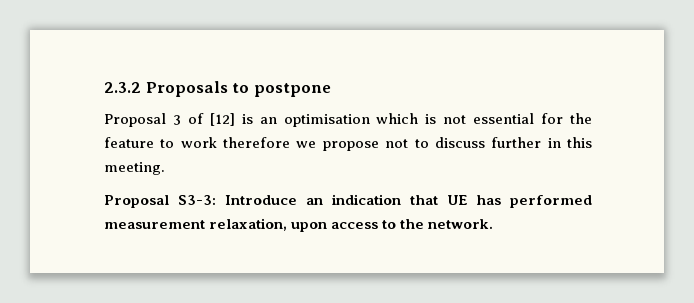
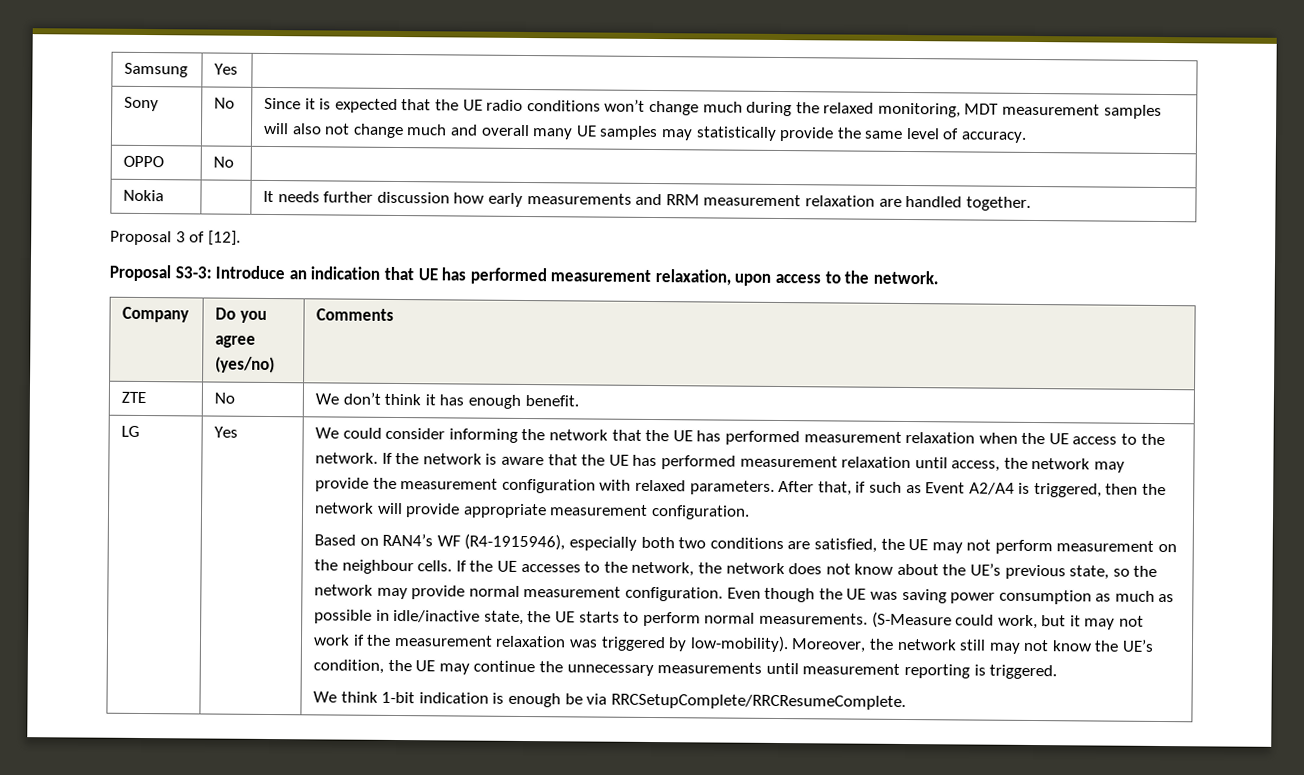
[104,81,331,97] [104,113,593,127] [104,137,592,151] [104,162,165,175] 2.3.2 Proposals to postpone // Proposal 3 of [12] is an optimisation which is not essential for the feature to work therefore we propose not to discuss further in this meeting. -> [124,62,189,78] [214,63,239,75] [124,96,160,112] [214,97,236,109] [264,97,1162,119] [263,122,1028,143] [123,155,165,168] [213,156,235,168] [123,189,165,202] [263,190,1031,211] [110,230,241,246] Samsung | Yes | // Sony | No | Since it is expected that the UE radio conditions won’t change much during the relaxed monitoring, MDT measurement samples will also not change much and overall many UE samples may statistically provide the same level of accuracy. // OPPO | No | // Nokia | | It needs further discussion how early measurements and RRM measurement relaxation are handled together. // Proposal 3 of [12].
(494, 224) none -> [122,306,190,323] [215,307,267,323] [215,335,257,348] [215,356,276,374] [316,308,395,321] [121,391,147,404] [214,392,236,404] [315,392,579,409] [121,425,141,437] [214,426,239,438] [315,427,1165,446] [315,452,1126,473] [315,477,1167,498] [315,502,750,520] [314,533,1178,555] [314,559,1158,580] [314,584,1175,605] [314,609,1145,630] [313,634,1155,654] [313,659,1058,680] [313,691,906,711] // Company | Do you agree (yes/no) | Comments // ZTE | No | We don’t think it has enough benefit. // LG | Yes | We could consider informing the network that the UE has performed measurement relaxation when the UE access to the network. If the network is aware that the UE has performed measurement relaxation until access, the network may provide the measurement configuration with relaxed parameters. After that, if such as Event A2/A4 is triggered, then the network will provide appropriate measurement configuration. // Based on RAN4’s WF (R4-1915946), especially both two conditions are satisfied, the UE may not perform measurement on the neighbour cells. If the UE accesses to the network, the network does not know about the UE’s previous state, so the network may provide normal measurement configuration. Even though the UE was saving power consumption as much as possible in idle/inactive state, the UE starts to perform normal measurements. (S-Measure could work, but it may not work if the measurement relaxation was triggered by low-mobility). Moreover, the network still may not know the UE’s condition, the UE may continue the unnecessary measurements until measurement reporting is triggered. // We think 1-bit indication is enough be via RRCSetupComplete/RRCResumeComplete.

